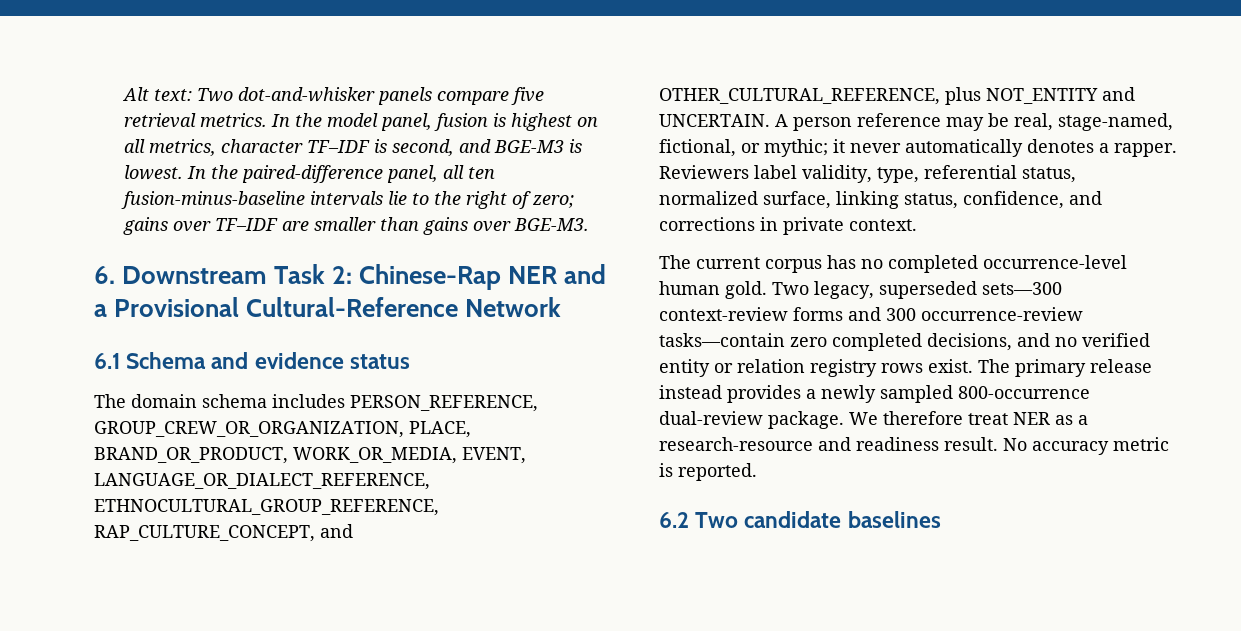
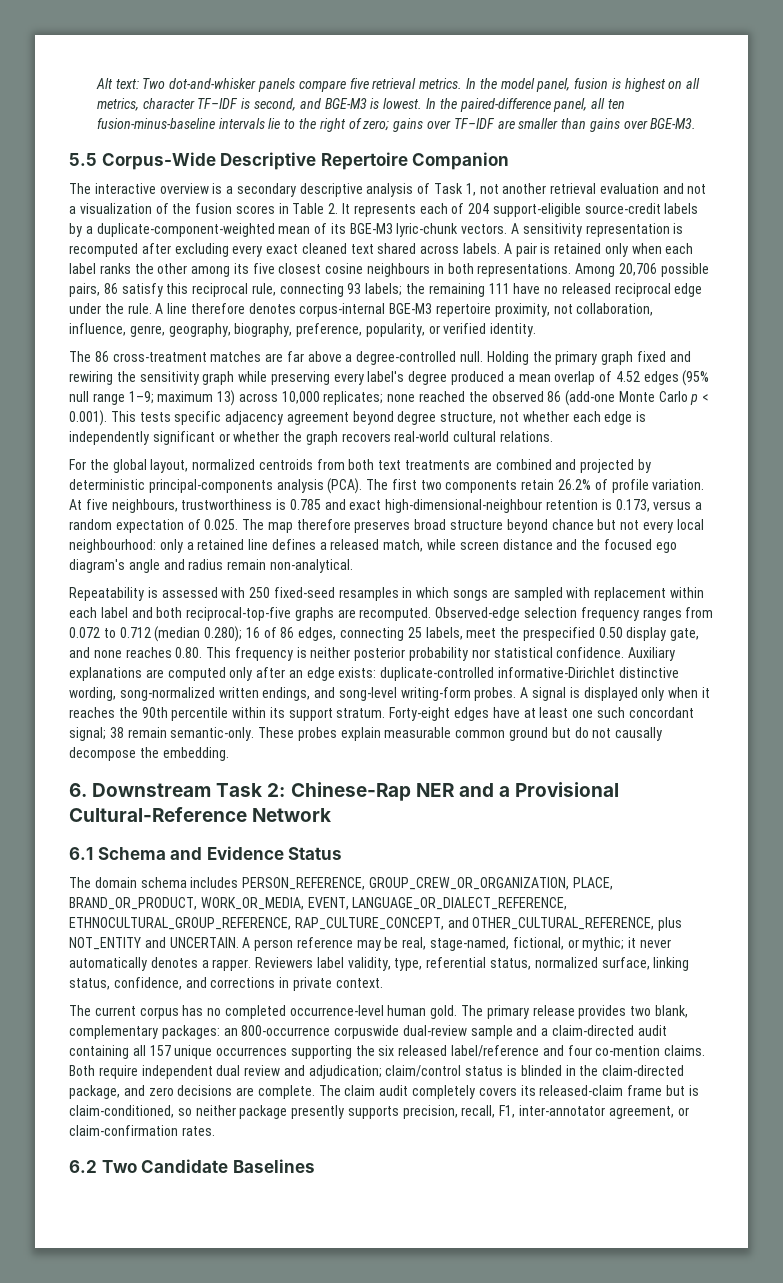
(589, 224) none -> [69,152,510,170] [69,183,707,197] [69,203,699,217] [69,223,684,237] [69,243,694,257] [69,263,709,277] [69,283,703,297] [69,303,654,317] [69,323,537,337] [69,351,691,365] [69,370,710,386] [69,390,710,406] [69,410,647,426] [69,431,554,445] [69,459,651,473] [69,478,705,494] [69,499,703,513] [69,519,704,533] [69,539,677,553] [69,559,353,573] [69,587,704,601] [69,607,714,621] [69,626,700,642] [69,647,676,661] [69,667,679,681] [69,687,710,701] [69,707,694,721] [69,727,663,741] [69,747,229,761] // 5.5 Corpus-Wide Descriptive Repertoire Companion // The interactive overview is a secondary descriptive analysis of Task 1, not another retrieval evaluation and not a visualization of the fusion scores in Table 2. It represents each of 204 support-eligible source-credit labels by a duplicate-component-weighted mean of its BGE-M3 lyric-chunk vectors. A sensitivity representation is recomputed after excluding every exact cleaned text shared across labels. A pair is retained only when each label ranks the other among its five closest cosine neighbours in both representations. Among 20,706 possible pairs, 86 satisfy this reciprocal rule, connecting 93 labels; the remaining 111 have no released reciprocal edge under the rule. A line therefore denotes corpus-internal BGE-M3 repertoire proximity, not collaboration, influence, genre, geography, biography, preference, popularity, or verified identity. // The 86 cross-treatment matches are far above a degree-controlled null. Holding the primary graph fixed and rewiring the sensitivity graph while preserving every label's degree produced a mean overlap of 4.52 edges (95% null range 1–9; maximum 13) across 10,000 replicates; none reached the observed 86 (add-one Monte Carlo p < 0.001). This tests specific adjacency agreement beyond degree structure, not whether each edge is independently significant or whether the graph recovers real-world cultural relations. // For the global layout, normalized centroids from both text treatments are combined and projected by deterministic principal-components analysis (PCA). The first two components retain 26.2% of profile variation. At five neighbours, trustworthiness is 0.785 and exact high-dimensional-neighbour retention is 0.173, versus a random expectation of 0.025. The map therefore preserves broad structure beyond chance but not every local neighbourhood: only a retained line defines a released match, while screen distance and the focused ego diagram's angle and radius remain non-analytical. // Repeatability is assessed with 250 fixed-seed resamples in which songs are sampled with replacement within each label and both reciprocal-top-five graphs are recomputed. Observed-edge selection frequency ranges from 0.072 to 0.712 (median 0.280); 16 of 86 edges, connecting 25 labels, meet the prespecified 0.50 display gate, and none reaches 0.80. This frequency is neither posterior probability nor statistical confidence. Auxiliary explanations are computed only after an edge exists: duplicate-controlled informative-Dirichlet distinctive wording, song-normalized written endings, and song-level writing-form probes. A signal is displayed only when it reaches the 90th percentile within its support stratum. Forty-eight edges have at least one such concordant signal; 38 remain semantic-only. These probes explain measurable common ground but do not causally decompose the embedding.
[254,352,410,369] evidence status -> [206,846,343,860] Evidence Status
[772,281,1062,299] [659,307,1083,321] [659,333,1150,351] [659,359,1152,377] [659,385,1090,403] [659,411,1088,429] [659,437,1169,455] [659,463,757,481] Two legacy, superseded sets—300 context-review forms and 300 occurrence-review tasks—contain zero completed decisions, and no verified entity or relation registry rows exist. The primary release instead provides a newly sampled 800-occurrence dual-review package. We therefore treat NER as a research-resource and readiness result. No accuracy metric is reported. -> [461,1005,688,1019] [69,1025,667,1039] [69,1045,706,1059] [69,1065,685,1079] [69,1085,699,1099] [69,1105,689,1119] [69,1125,215,1136] The primary release provides two blank, complementary packages: an 800-occurrence corpuswide dual-review sample and a claim-directed audit containing all 157 unique occurrences supporting the six released label/reference and four co-mention claims. Both require independent dual review and adjudication; claim/control status is blinded in the claim-directed package, and zero decisions are complete. The claim audit completely covers its released-claim frame but is claim-conditioned, so neither package presently supports precision, recall, F1, inter-annotator agreement, or claim-confirmation rates.
[744,511,941,528] candidate baselines -> [141,1159,315,1173] Candidate Baselines

